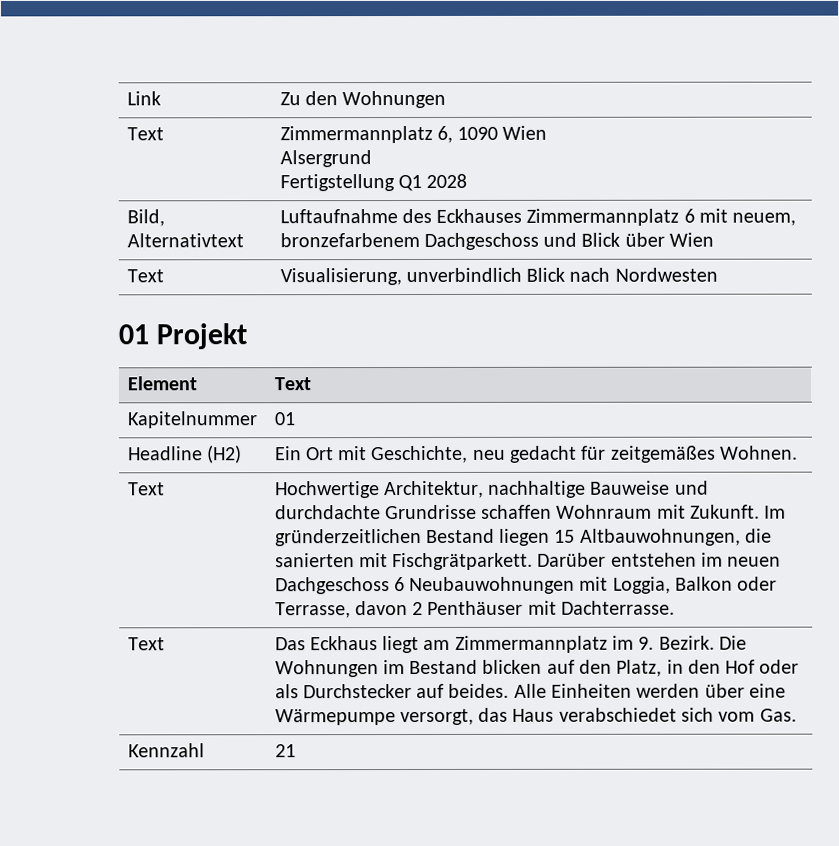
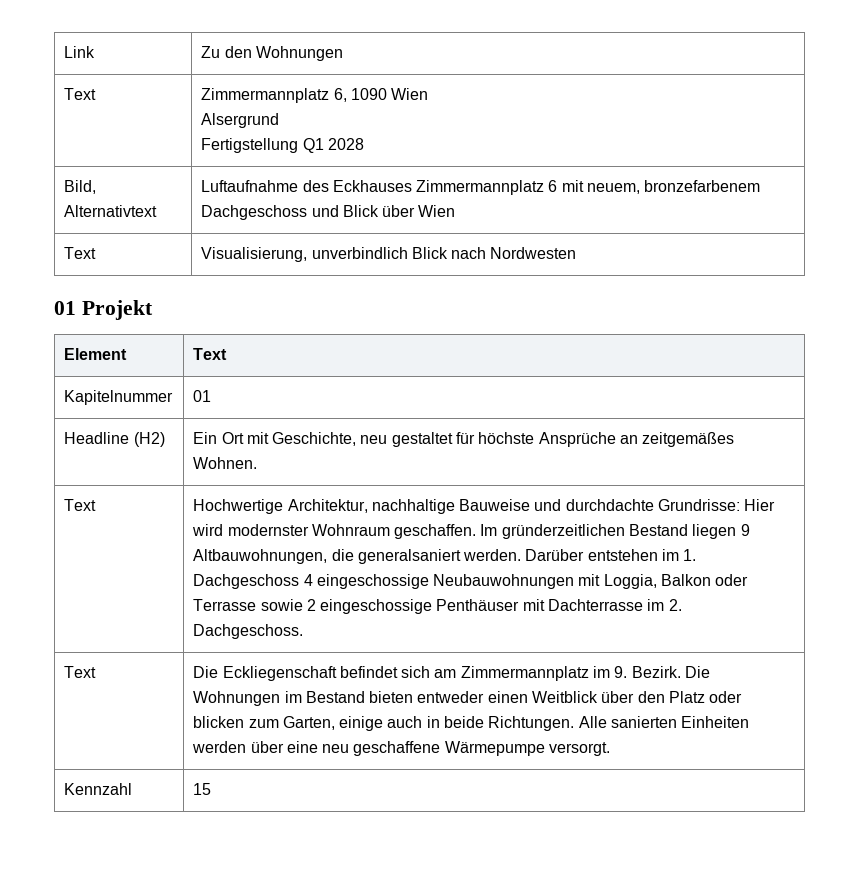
[510,445,607,463] gedacht für -> [391,432,639,447] gestaltet für höchste Ansprüche an
[384,504,761,520] Grundrisse schaffen Wohnraum mit Zukunft. -> [658,499,776,511] [192,524,477,539] Grundrisse: Hier wird modernster Wohnraum geschaffen.
[554,529,576,543] 15 -> [740,524,750,536] 9
[274,552,782,571] [274,577,405,595] sanierten mit Fischgrätparkett. Darüber entstehen im neuen Dachgeschoss 6 -> [357,549,697,564] [193,574,429,589] generalsaniert werden. Darüber entstehen im 1. Dachgeschoss 4 eingeschossige
[274,600,676,619] [127,637,165,651] [274,636,420,654] Terrasse, davon 2 Penthäuser mit Dachterrasse. // Text | Das Eckhaus liegt -> [193,599,682,614] [193,624,304,639] [64,666,97,678] [193,666,431,681] Terrasse sowie 2 eingeschossige Penthäuser mit Dachterrasse im 2. Dachgeschoss. // Text | Die Eckliegenschaft befindet sich
[482,659,800,677] [274,683,786,699] [274,707,797,726] blicken auf den Platz, in den Hof oder als Durchstecker auf beides. Alle Einheiten werden über eine Wärmepumpe versorgt, das Haus verabschiedet sich vom Gas. -> [369,691,743,703] [193,716,750,731] [192,741,611,756] bieten entweder einen Weitblick über den Platz oder blicken zum Garten, einige auch in beide Richtungen. Alle sanierten Einheiten werden über eine neu geschaffene Wärmepumpe versorgt.
[274,744,296,758] 21 -> [193,783,212,795] 15

